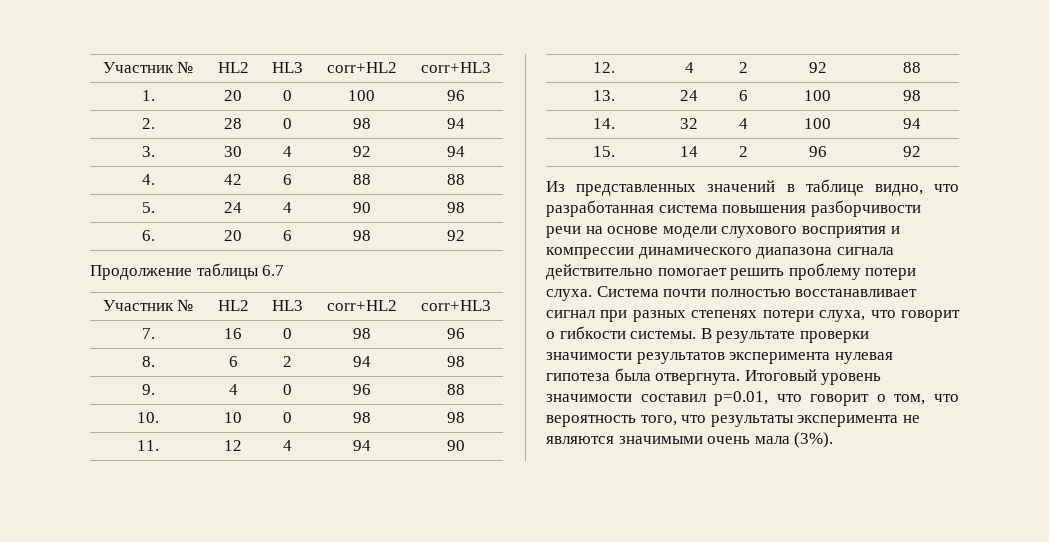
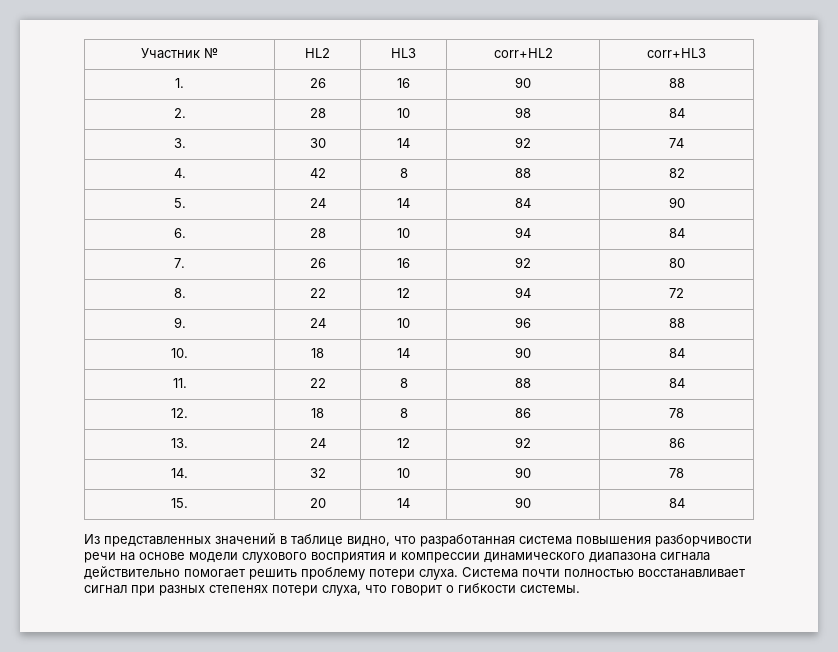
[224,90,242,101] [283,90,292,101] [348,90,375,101] [446,90,465,101] 20 | 0 | 100 | 96 -> [309,78,326,88] [397,78,410,88] [515,77,531,88] [668,78,685,88] 26 | 16 | 90 | 88
[283,118,292,129] [352,118,371,129] [446,118,465,129] 0 | 98 | 94 -> [397,108,410,118] [515,107,531,118] [668,108,685,118] 10 | 98 | 84
[283,146,292,157] [352,146,371,157] [446,146,465,157] 4 | 92 | 94 -> [397,138,410,148] [515,137,531,148] [669,138,685,148] 14 | 92 | 74
[283,174,292,185] [352,174,371,185] [446,174,465,185] 6 | 88 | 88 -> [399,168,408,178] [515,168,531,178] [668,168,685,178] 8 | 88 | 82
[283,202,292,213] [352,202,371,213] [446,202,465,213] 4 | 90 | 98 -> [397,198,410,208] [515,198,531,208] [668,197,685,208] 14 | 84 | 90
[224,230,242,241] [283,230,292,241] [352,230,371,241] [446,230,465,241] [90,263,285,280] [102,299,194,311] [217,300,249,311] [272,300,303,311] [326,300,397,311] [420,300,491,311] 20 | 6 | 98 | 92 // Продолжение таблицы 6.7 // Участник № | HL2 | HL3 | corr+HL2 | corr+HL3 -> [309,228,326,238] [397,228,410,238] [515,227,531,238] [668,228,685,238] 28 | 10 | 94 | 84
[224,328,242,339] [283,328,292,339] [352,328,371,339] [446,328,465,339] | 16 | 0 | 98 | 96 -> [309,258,326,268] [397,258,410,268] [515,257,531,268] [668,258,685,268] | 26 | 16 | 92 | 80
[228,356,238,367] [283,356,292,367] [352,356,371,367] [446,356,465,367] 6 | 2 | 94 | 98 -> [309,288,326,298] [397,288,410,298] [515,287,531,298] [669,288,685,298] 22 | 12 | 94 | 72
[228,384,238,395] [283,384,292,395] 4 | 0 -> [309,318,326,328] [397,318,410,328] 24 | 10
[224,412,242,423] [283,412,292,423] [352,412,371,423] [446,412,465,423] [137,440,159,451] [224,440,242,451] [283,440,292,451] [352,440,371,451] [446,440,465,451] [593,62,615,73] [684,62,694,73] [739,62,748,73] [808,62,827,73] [902,62,921,73] 10 | 0 | 98 | 98 // 11. | 12 | 4 | 94 | 90 // 12. | 4 | 2 | 92 | 88 -> [311,348,324,358] [397,348,410,358] [515,347,531,358] [668,348,685,358] [172,378,187,388] [309,378,326,388] [399,378,408,388] [515,378,531,388] [668,378,685,388] [171,408,188,418] [311,408,324,418] [399,408,408,418] [515,408,531,418] [669,408,685,418] 18 | 14 | 90 | 84 // 11. | 22 | 8 | 88 | 84 // 12. | 18 | 8 | 86 | 78
[739,90,748,101] [804,90,831,101] [902,90,921,101] 6 | 100 | 98 -> [397,438,410,448] [515,437,531,448] [668,438,685,448] 12 | 92 | 86
[739,118,748,129] [804,118,831,129] [902,118,921,129] 4 | 100 | 94 -> [397,468,410,478] [515,467,531,478] [669,468,685,478] 10 | 90 | 78
[680,146,698,157] [739,146,748,157] [808,146,827,157] [902,146,921,157] | 14 | 2 | 96 | 92 -> [309,498,326,508] [397,498,410,508] [515,497,531,508] [668,498,685,508] | 20 | 14 | 90 | 84
[700,328,869,343] [546,352,893,364] [546,368,882,385] [546,391,959,406] [546,415,920,427] [546,432,834,448] В результате проверки значимости результатов эксперимента нулевая гипотеза была отвергнута. Итоговый уровень значимости составил p=0.01, что говорит о том, что вероятность того, что результаты эксперимента не являются значимыми очень мала (3%). -> (580, 589) none

